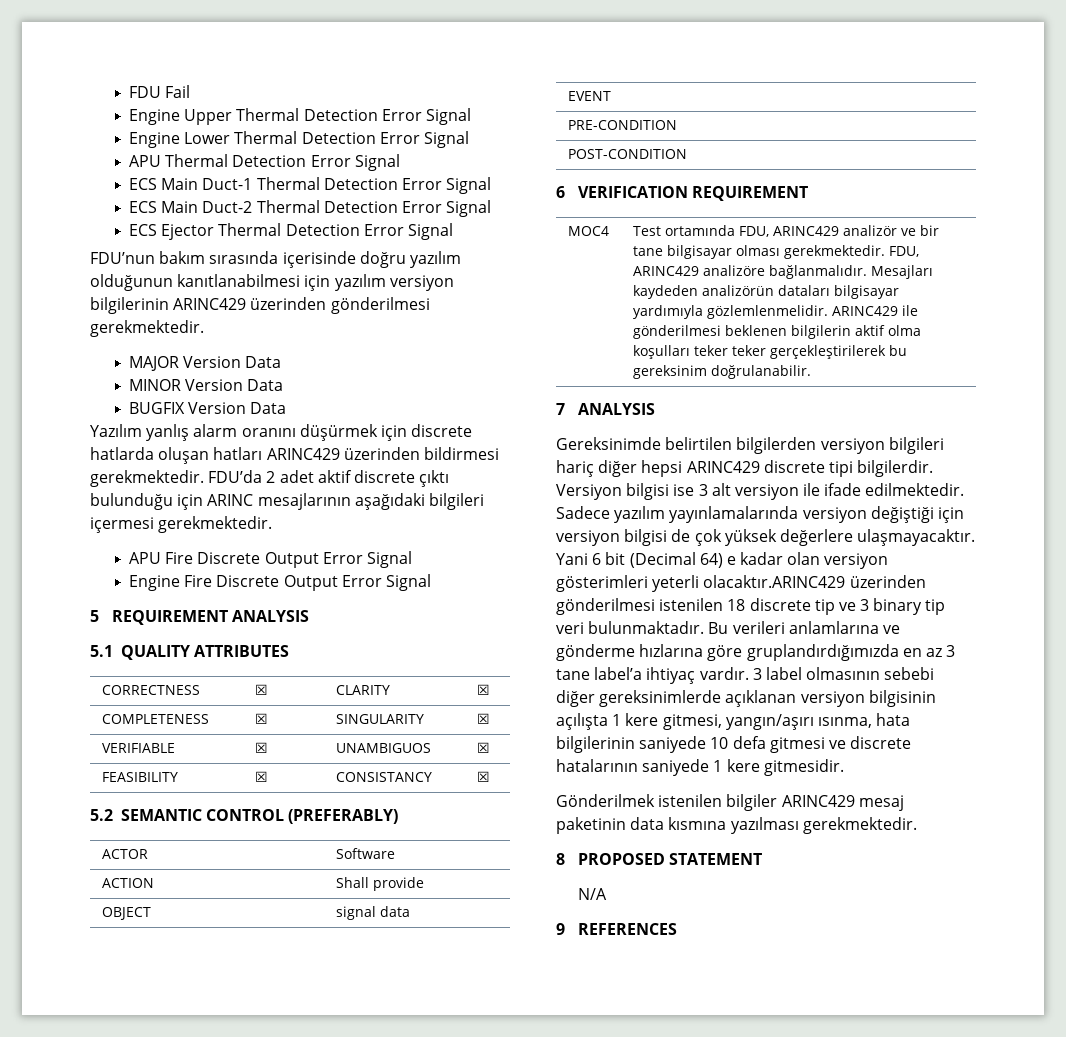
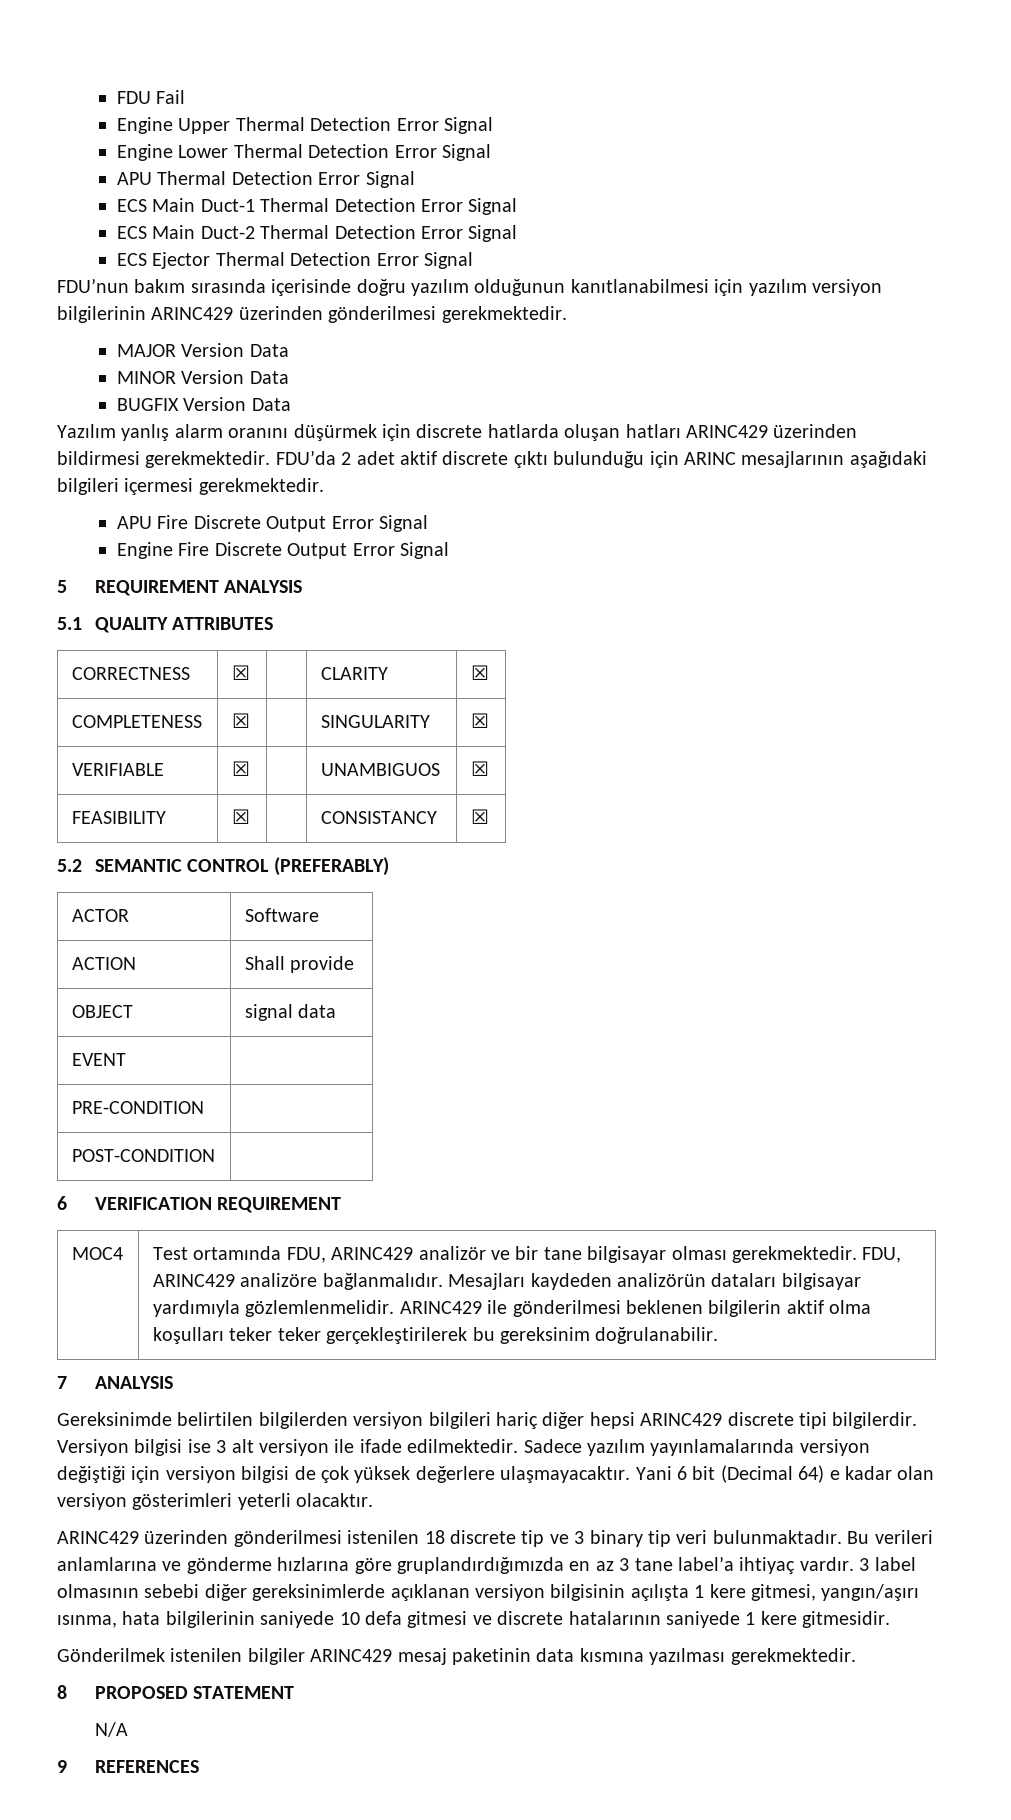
[703,575,846,588] olacaktır.ARINC429 -> [296,1493,374,1507] [57,1531,139,1544] olacaktır. // ARINC429

